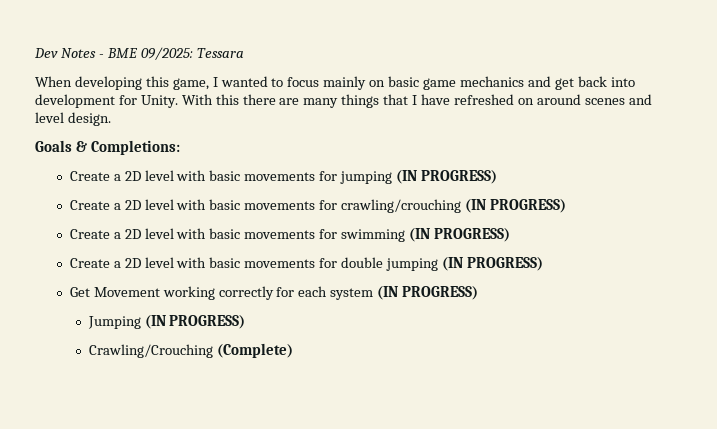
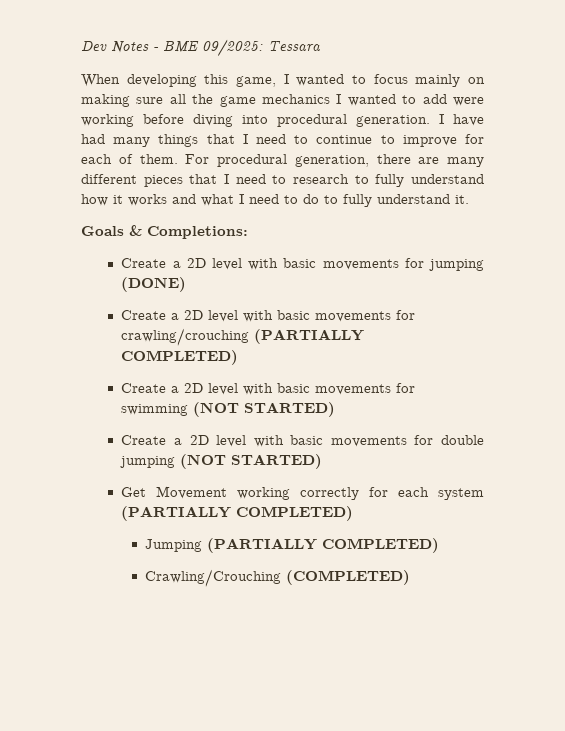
[388,76,635,90] [35,94,652,108] [35,112,111,126] basic game mechanics and get back into development for Unity. With this there are many things that I have refreshed on around scenes and level design. -> [81,94,484,107] [81,114,484,127] [81,134,484,147] [81,154,484,167] [81,174,484,187] [81,194,469,207] making sure all the game mechanics I wanted to add were working before diving into procedural generation. I have had many things that I need to continue to improve for each of them. For procedural generation, there are many different pieces that I need to research to fully understand how it works and what I need to do to fully understand it.
[396,170,497,184] (IN PROGRESS) -> [121,277,187,292] (DONE)
[465,199,566,213] (IN PROGRESS) -> [254,329,365,344] [121,350,239,365] (PARTIALLY COMPLETED)
[409,228,510,242] (IN PROGRESS) -> [193,402,336,417] (NOT STARTED)
[441,257,543,271] (IN PROGRESS) -> [180,454,323,469] (NOT STARTED)
[377,286,479,300] (IN PROGRESS) -> [121,506,354,521] (PARTIALLY COMPLETED)
[144,315,246,329] (IN PROGRESS) -> [207,538,440,553] (PARTIALLY COMPLETED)
[216,343,293,358] (Complete) -> [286,570,411,585] (COMPLETED)

